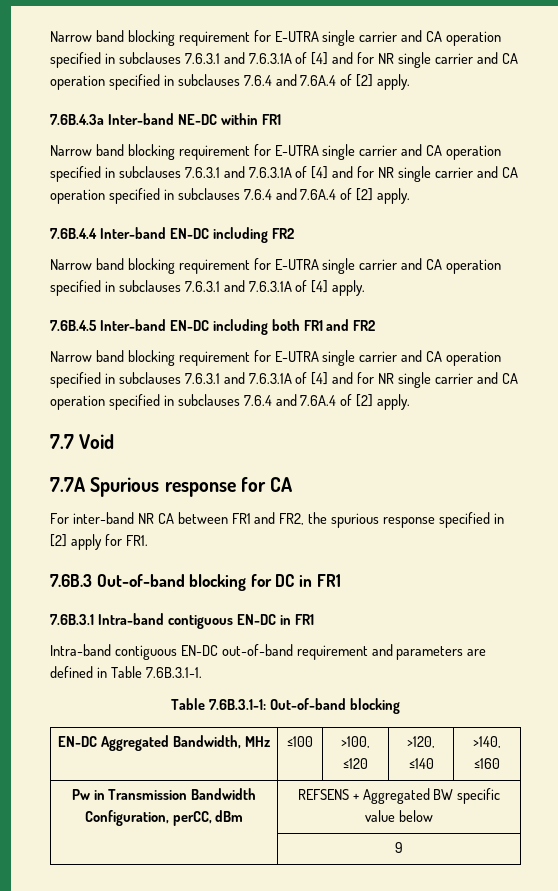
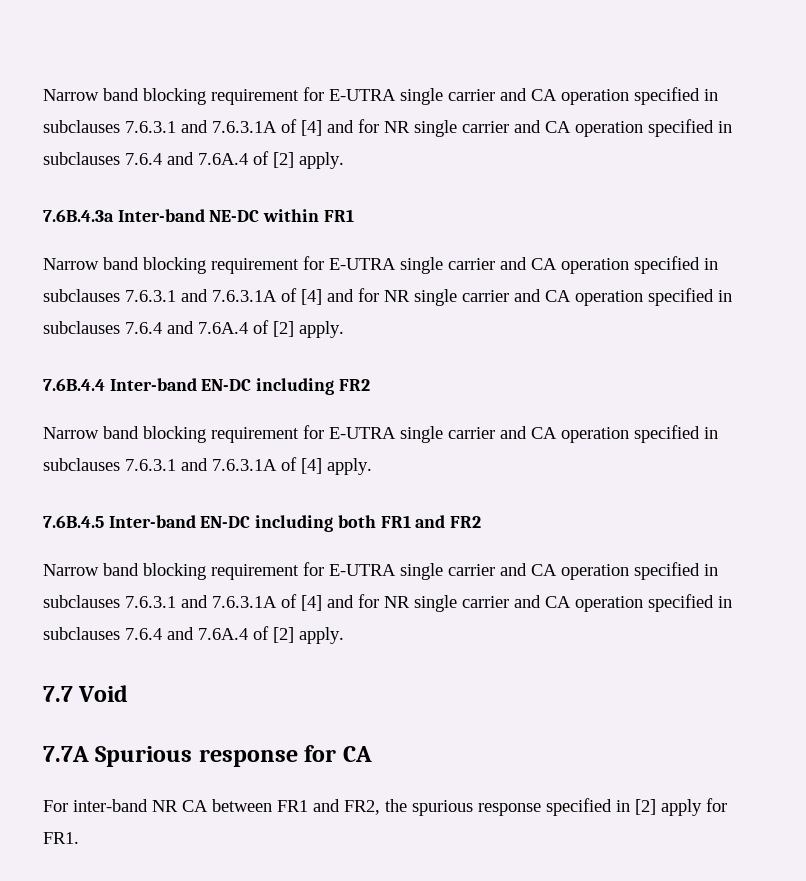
[50,574,341,591] [50,613,314,629] [50,644,487,660] [50,666,202,678] [171,698,400,714] [58,735,271,751] [287,736,313,747] [341,736,370,748] [343,758,368,769] [407,736,435,748] [408,758,434,769] [473,736,501,748] [474,758,500,769] [71,788,257,800] [84,810,244,826] [297,788,501,804] [365,810,433,822] [395,842,404,853] // 7.6B.3 Out-of-band blocking for DC in FR1 // 7.6B.3.1 Intra-band contiguous EN-DC in FR1 // Intra-band contiguous EN-DC out-of-band requirement and parameters are defined in Table 7.6B.3.1-1. // Table 7.6B.3.1-1: Out-of-band blocking // EN-DC Aggregated Bandwidth, MHz | ≤100 | >100, ≤120 | >120, ≤140 | >140, ≤160 // Pw in Transmission Bandwidth Configuration, perCC, dBm | REFSENS + Aggregated BW specific value below // | 9 -> (79, 838) none

